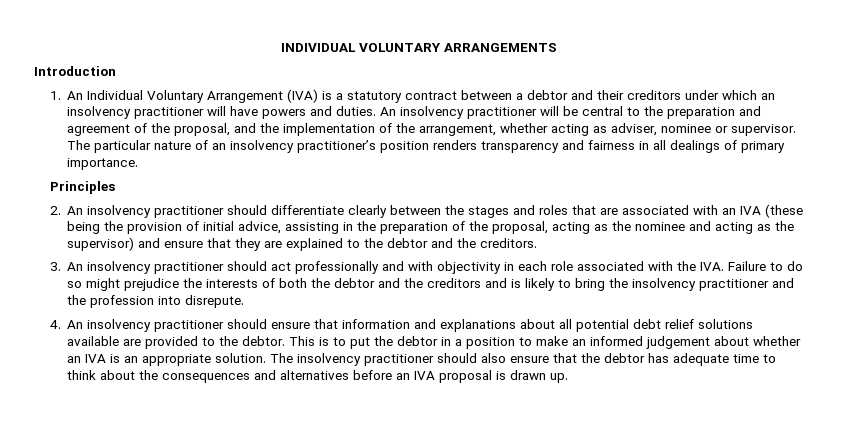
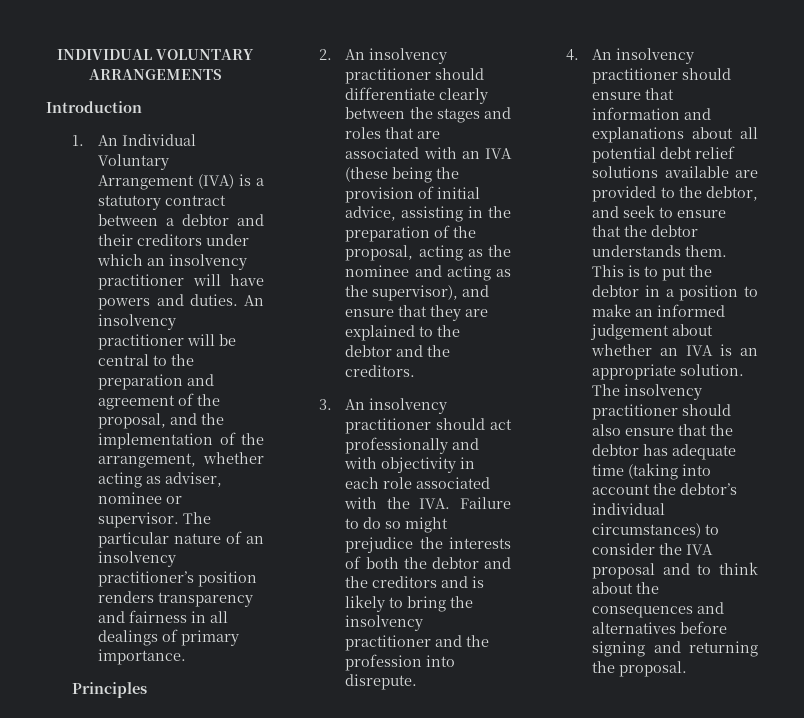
[67,237,135,251] supervisor) -> [372,285,459,301] supervisor),
[242,336,286,346] debtor. -> [706,186,758,201] [592,205,727,218] [592,225,699,237] [592,245,728,257] debtor, and seek to ensure that the debtor understands them.
(760, 358) none -> [628,463,712,480] [592,483,738,495] [592,503,666,515] [592,523,720,538] [592,543,714,555] [592,563,690,579] (taking into account the debtor’s individual circumstances) to consider the IVA proposal and
[396,370,569,383] an IVA proposal is drawn up. -> [592,641,758,657] [592,661,688,677] signing and returning the proposal.

